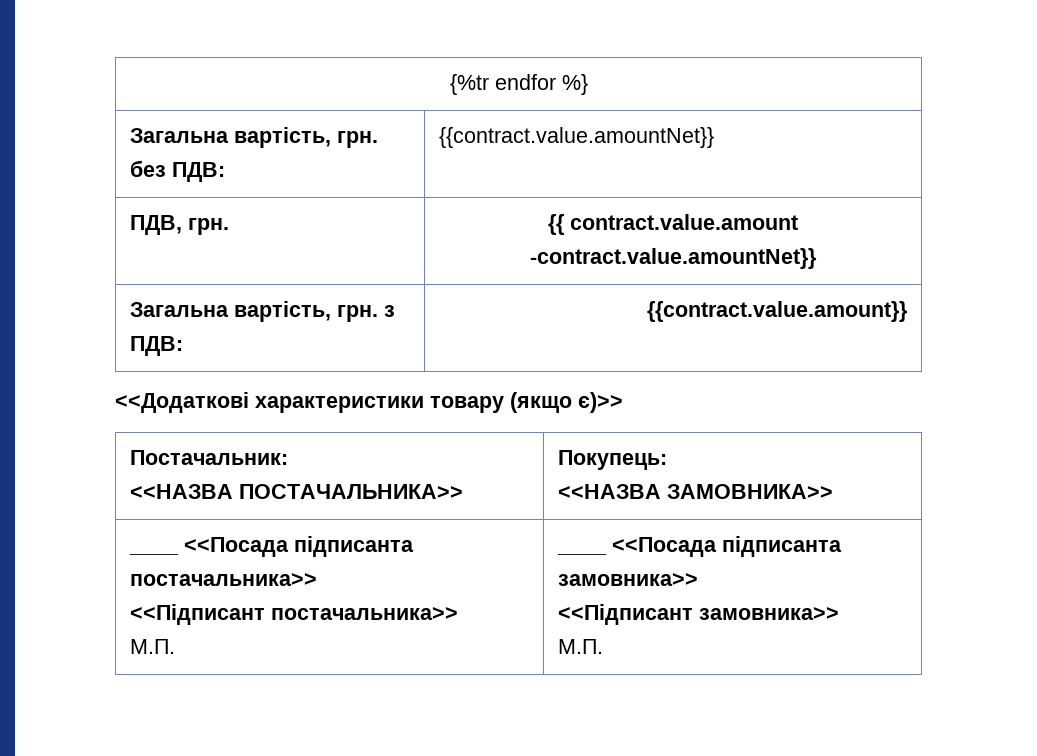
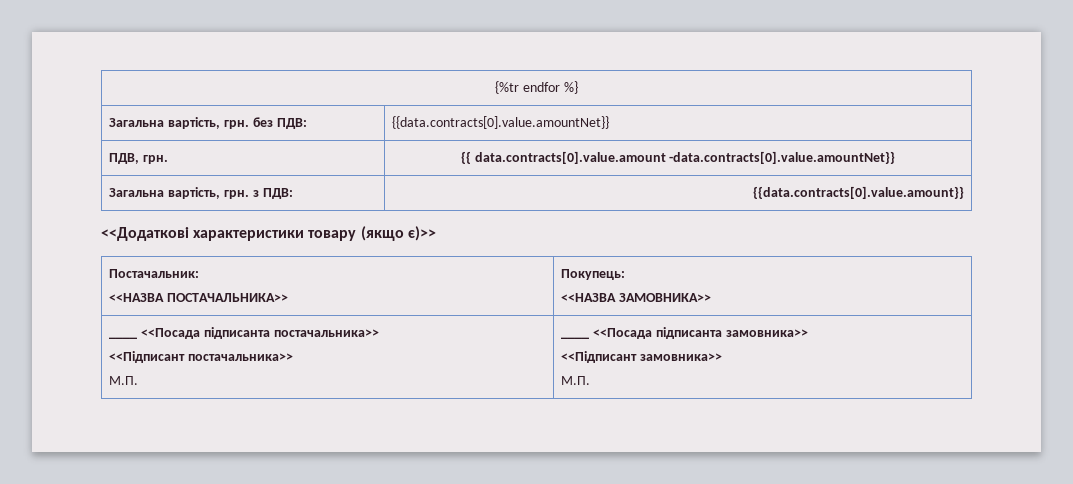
[439,127,715,148] {{contract.value.amountNet}} -> [392,116,610,129] {{data.contracts[0].value.amountNet}}
[570,214,798,230] [530,248,817,269] contract.value.amount -contract.value.amountNet}} -> [474,151,896,164] data.contracts[0].value.amount -data.contracts[0].value.amountNet}}
[646,301,908,322] {{contract.value.amount}} -> [752,186,964,199] {{data.contracts[0].value.amount}}

